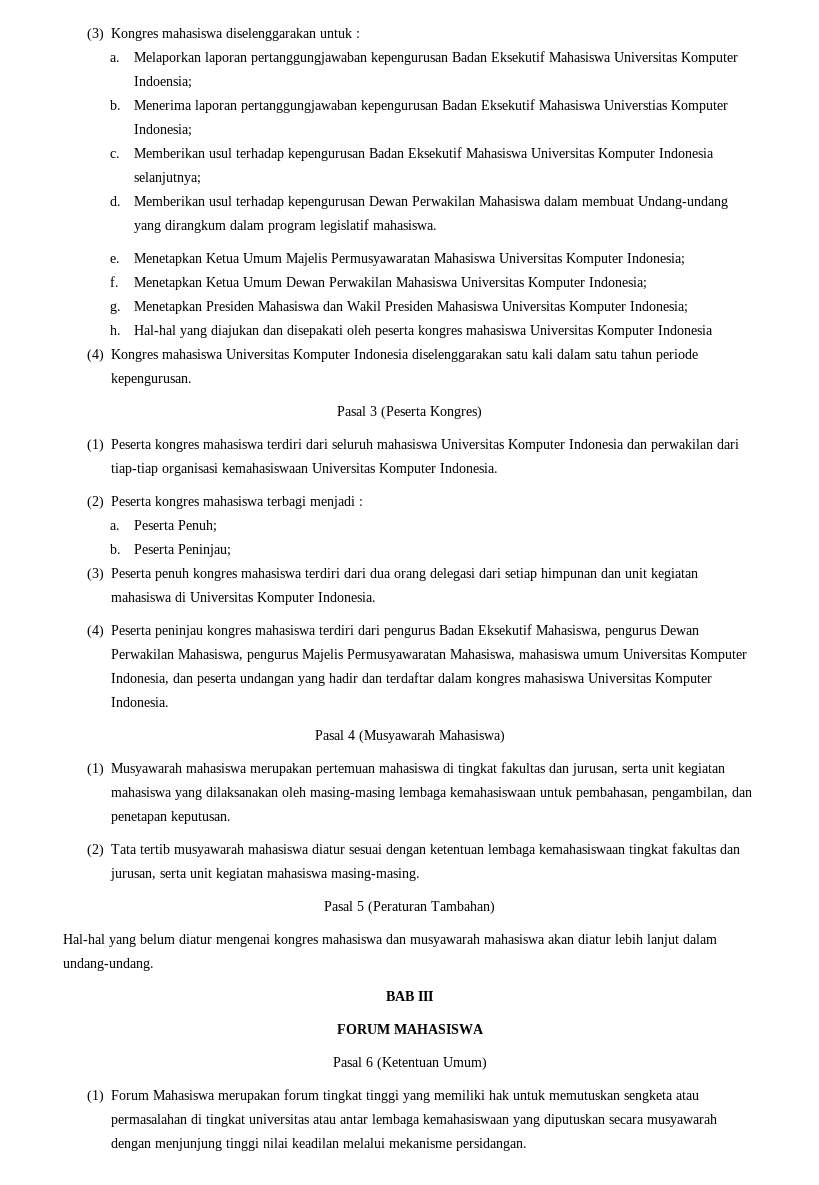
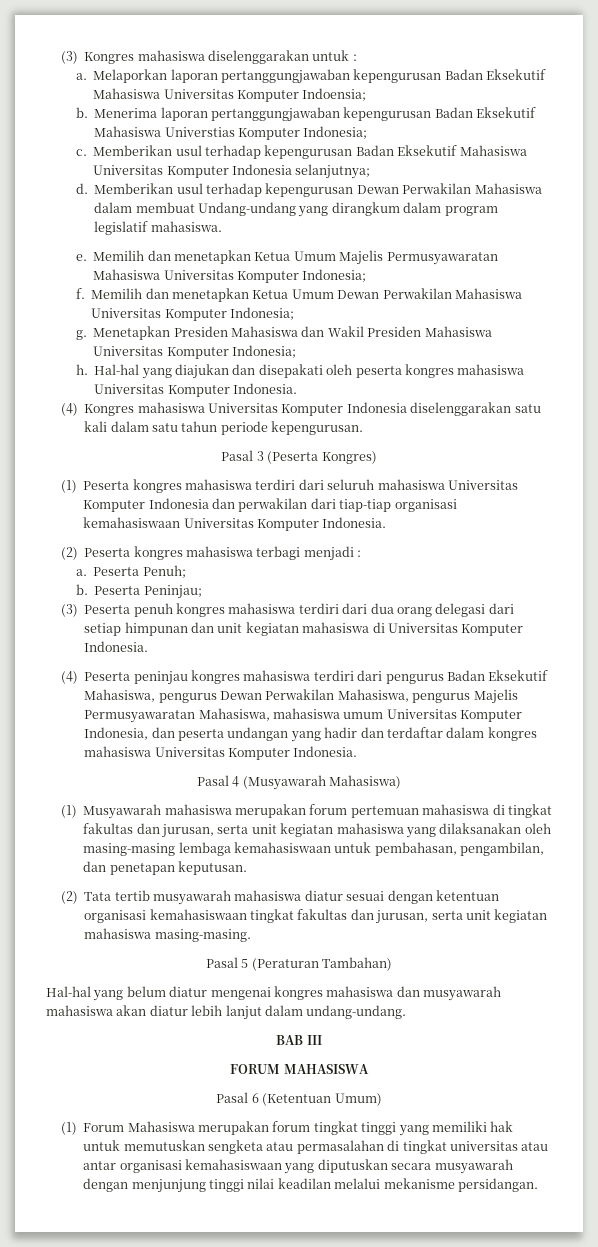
[134,253,203,266] Menetapkan -> [93,250,252,264] Memilih dan menetapkan
[134,277,203,290] Menetapkan -> [91,288,250,302] Memilih dan menetapkan
[658,325,714,335] Indonesia -> [233,383,298,394] Indonesia.
(312, 769) none -> [309,804,348,815] forum
[487,844,536,857] lembaga -> [84,910,147,923] organisasi
[371,1114,420,1127] lembaga -> [119,1160,182,1173] organisasi

